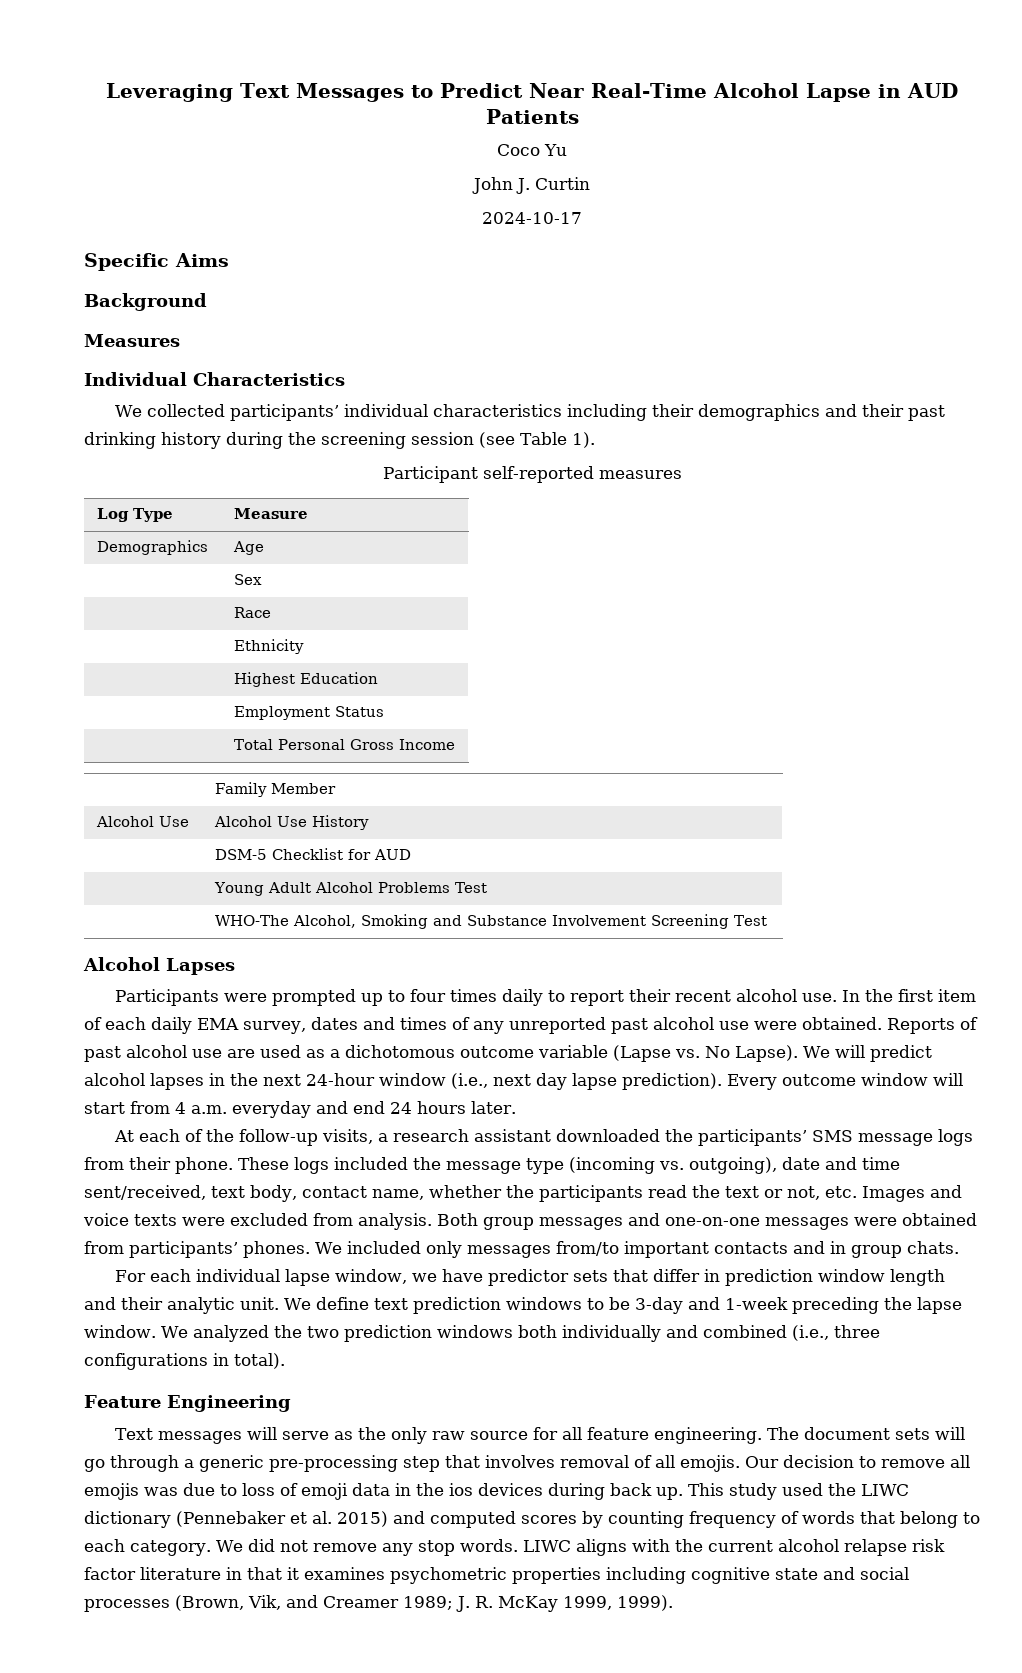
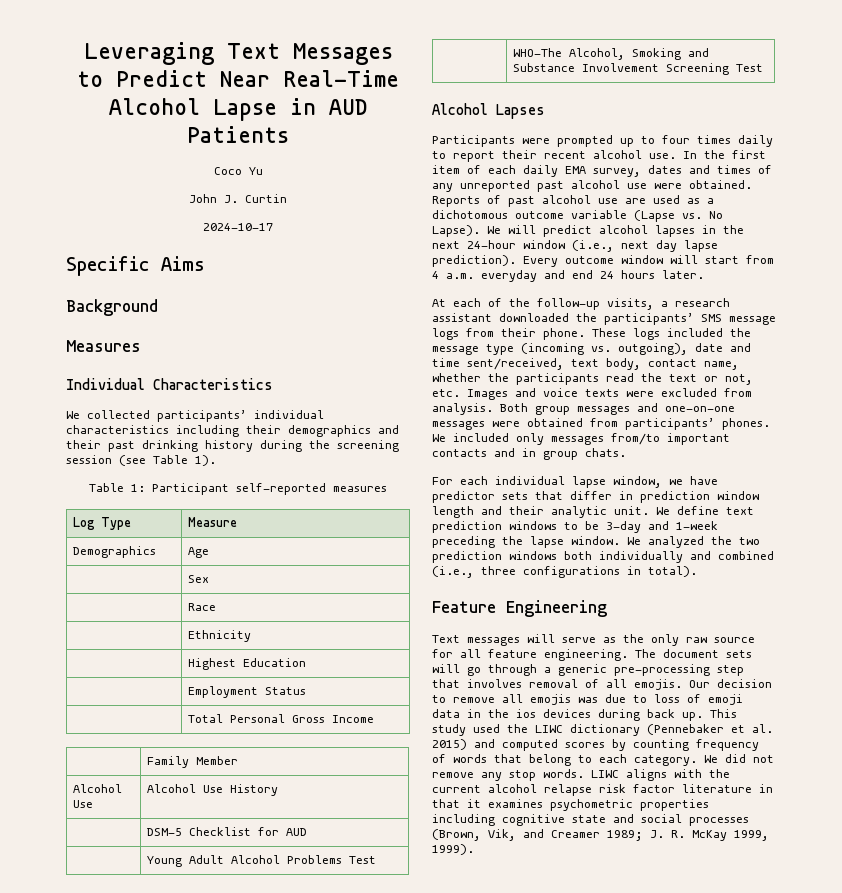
(595, 440) none -> [89,483,145,492] Table 1:

